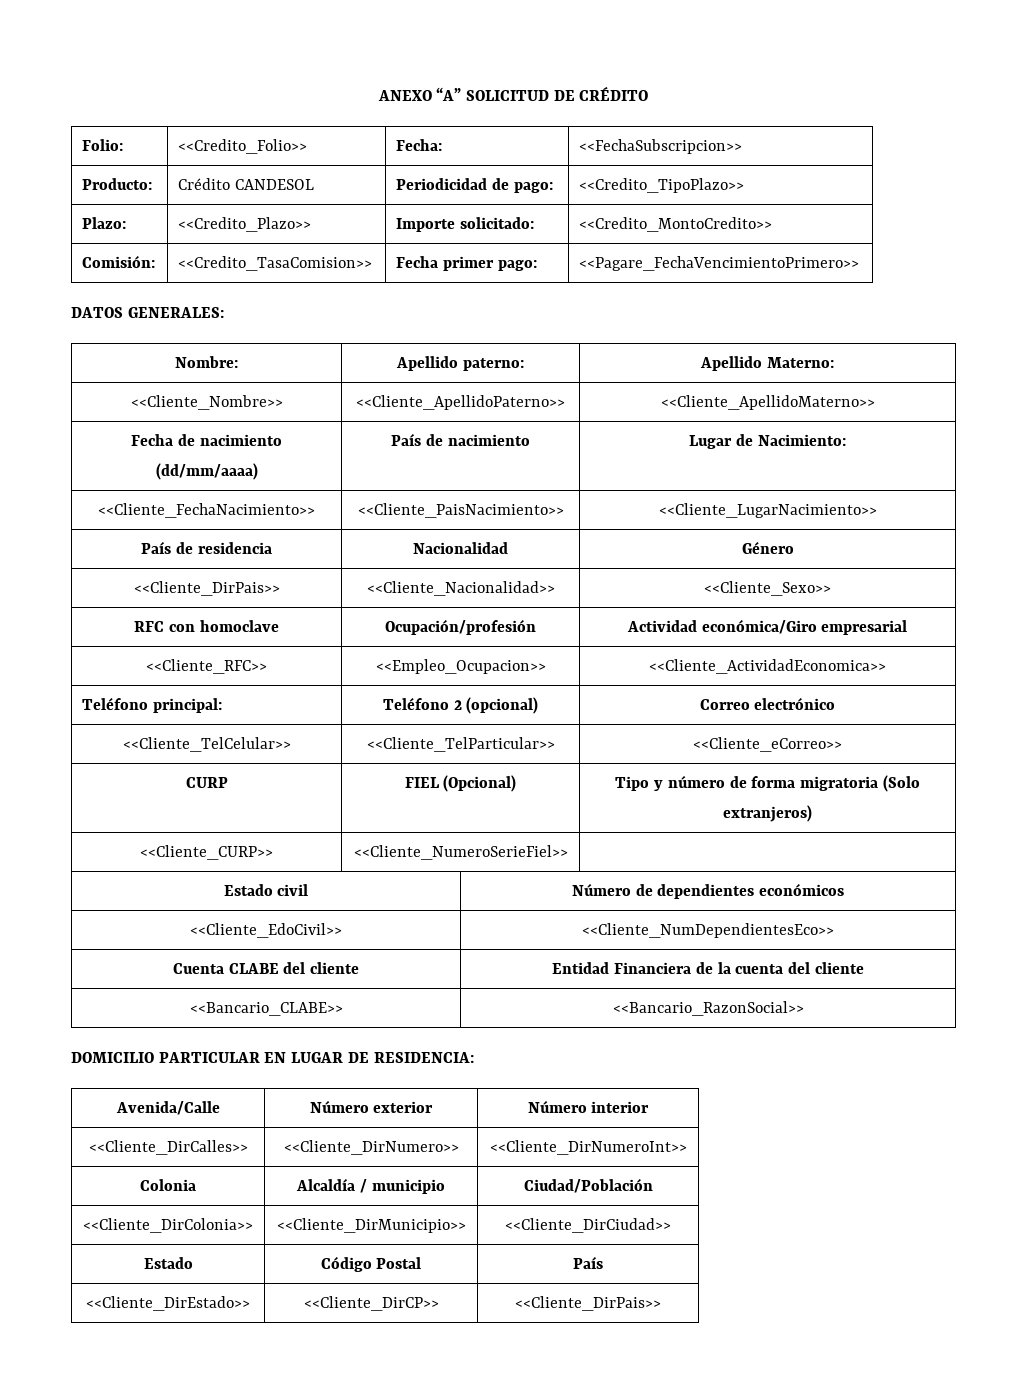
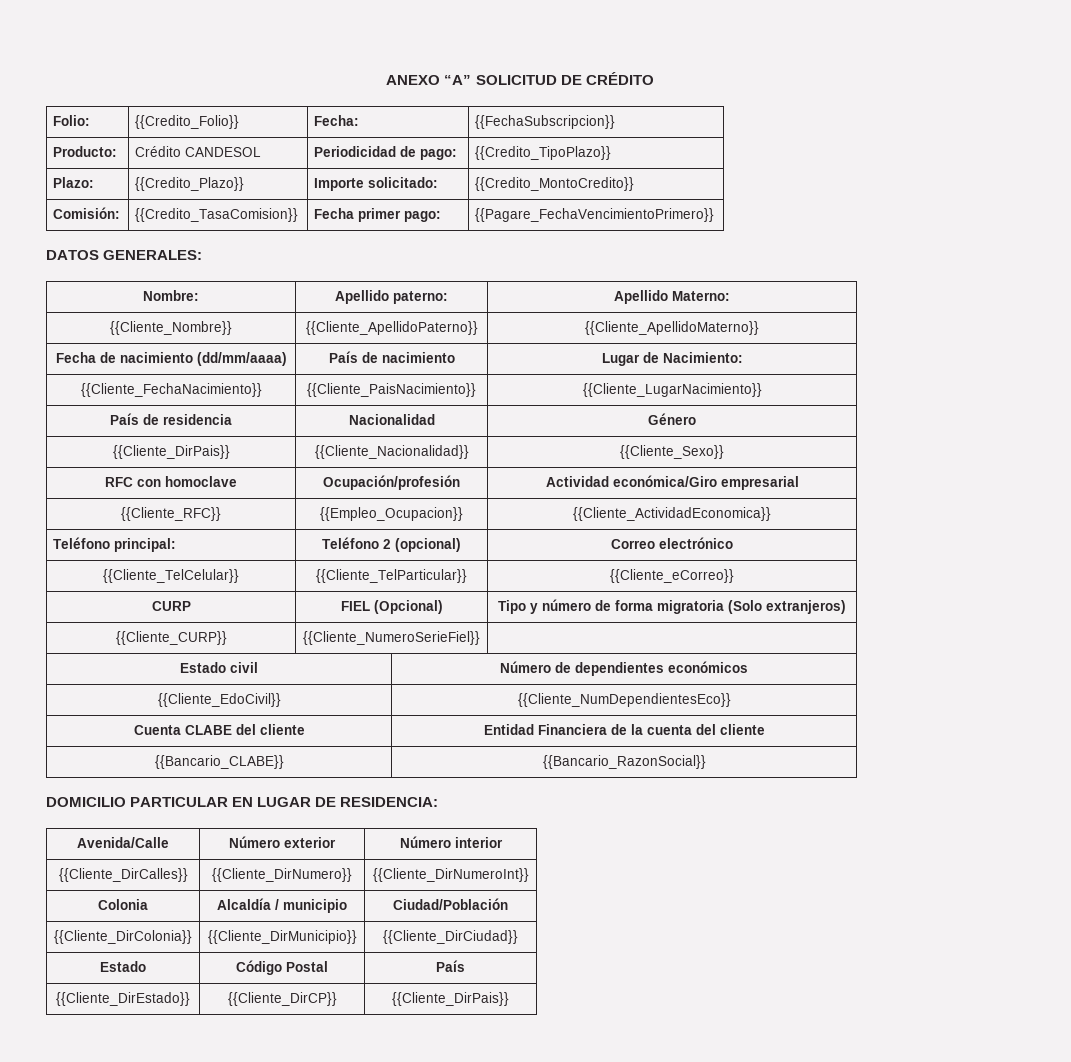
[178,139,308,154] <<Credito_Folio>> -> [135,115,240,129] {{Credito_Folio}}
[579,139,743,154] <<FechaSubscripcion>> -> [475,115,616,129] {{FechaSubscripcion}}
[579,178,745,193] <<Credito_TipoPlazo>> -> [475,146,612,160] {{Credito_TipoPlazo}}
[178,217,312,232] <<Credito_Plazo>> -> [135,177,245,191] {{Credito_Plazo}}
[579,217,773,232] <<Credito_MontoCredito>> -> [475,177,635,191] {{Credito_MontoCredito}}
[178,256,373,271] <<Credito_TasaComision>> -> [135,208,299,222] {{Credito_TasaComision}}
[579,256,860,271] <<Pagare_FechaVencimientoPrimero>> -> [475,208,715,222] {{Pagare_FechaVencimientoPrimero}}
[130,395,283,410] [356,395,565,410] [660,395,875,410] <<Cliente_Nombre>> | <<Cliente_ApellidoPaterno>> | <<Cliente_ApellidoMaterno>> -> [110,321,232,335] [305,321,478,335] [585,321,759,335] {{Cliente_Nombre}} | {{Cliente_ApellidoPaterno}} | {{Cliente_ApellidoMaterno}}
[98,503,315,518] [357,503,564,518] [658,503,877,518] <<Cliente_FechaNacimiento>> | <<Cliente_PaisNacimiento>> | <<Cliente_LugarNacimiento>> -> [80,383,262,397] [307,383,476,397] [582,383,762,397] {{Cliente_FechaNacimiento}} | {{Cliente_PaisNacimiento}} | {{Cliente_LugarNacimiento}}
[133,581,280,596] [366,581,555,596] [704,581,831,596] <<Cliente_DirPais>> | <<Cliente_Nacionalidad>> | <<Cliente_Sexo>> -> [112,445,230,459] [314,445,469,459] [620,445,724,459] {{Cliente_DirPais}} | {{Cliente_Nacionalidad}} | {{Cliente_Sexo}}
[146,659,267,674] [375,659,546,674] [649,659,886,674] <<Cliente_RFC>> | <<Empleo_Ocupacion>> | <<Cliente_ActividadEconomica>> -> [121,507,221,521] [320,507,464,521] [573,507,771,521] {{Cliente_RFC}} | {{Empleo_Ocupacion}} | {{Cliente_ActividadEconomica}}
[122,737,291,752] [366,737,555,752] [693,737,842,752] <<Cliente_TelCelular>> | <<Cliente_TelParticular>> | <<Cliente_eCorreo>> -> [103,569,239,583] [316,569,468,583] [610,569,734,583] {{Cliente_TelCelular}} | {{Cliente_TelParticular}} | {{Cliente_eCorreo}}
[140,845,273,860] [353,845,568,860] <<Cliente_CURP>> | <<Cliente_NumeroSerieFiel>> -> [115,631,227,645] [303,631,480,645] {{Cliente_CURP}} | {{Cliente_NumeroSerieFiel}}
[190,923,342,938] [582,923,834,938] <<Cliente_EdoCivil>> | <<Cliente_NumDependientesEco>> -> [157,693,281,707] [517,693,731,707] {{Cliente_EdoCivil}} | {{Cliente_NumDependientesEco}}
[189,1002,343,1016] [612,1001,804,1016] <<Bancario_CLABE>> | <<Bancario_RazonSocial>> -> [154,755,284,769] [542,755,706,769] {{Bancario_CLABE}} | {{Bancario_RazonSocial}}
[88,1140,248,1155] [283,1140,459,1155] [489,1140,687,1155] <<Cliente_DirCalles>> | <<Cliente_DirNumero>> | <<Cliente_DirNumeroInt>> -> [58,868,188,882] [212,868,352,882] [372,868,529,882] {{Cliente_DirCalles}} | {{Cliente_DirNumero}} | {{Cliente_DirNumeroInt}}
[83,1218,253,1233] [276,1218,466,1233] [505,1218,671,1233] <<Cliente_DirColonia>> | <<Cliente_DirMunicipio>> | <<Cliente_DirCiudad>> -> [54,930,192,944] [207,930,357,944] [383,930,518,944] {{Cliente_DirColonia}} | {{Cliente_DirMunicipio}} | {{Cliente_DirCiudad}}
[86,1296,250,1311] [303,1296,439,1311] [515,1296,661,1311] <<Cliente_DirEstado>> | <<Cliente_DirCP>> | <<Cliente_DirPais>> -> [56,992,190,1006] [227,992,337,1006] [392,992,510,1006] {{Cliente_DirEstado}} | {{Cliente_DirCP}} | {{Cliente_DirPais}}

